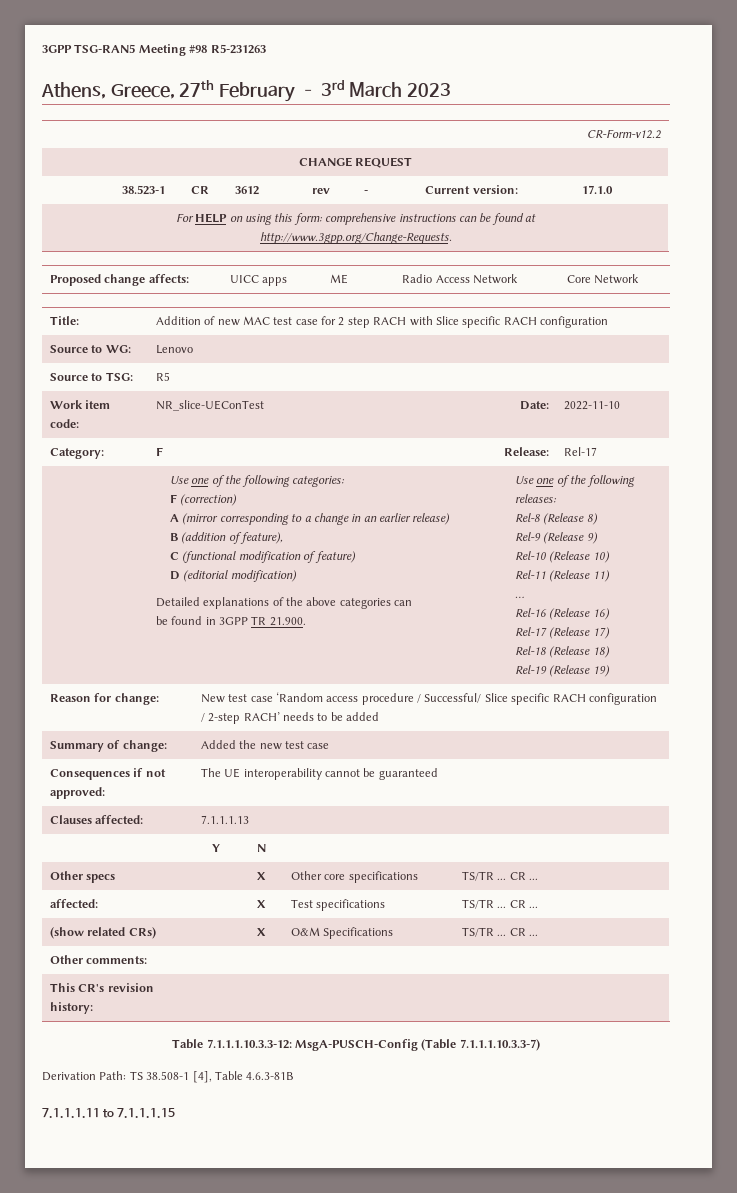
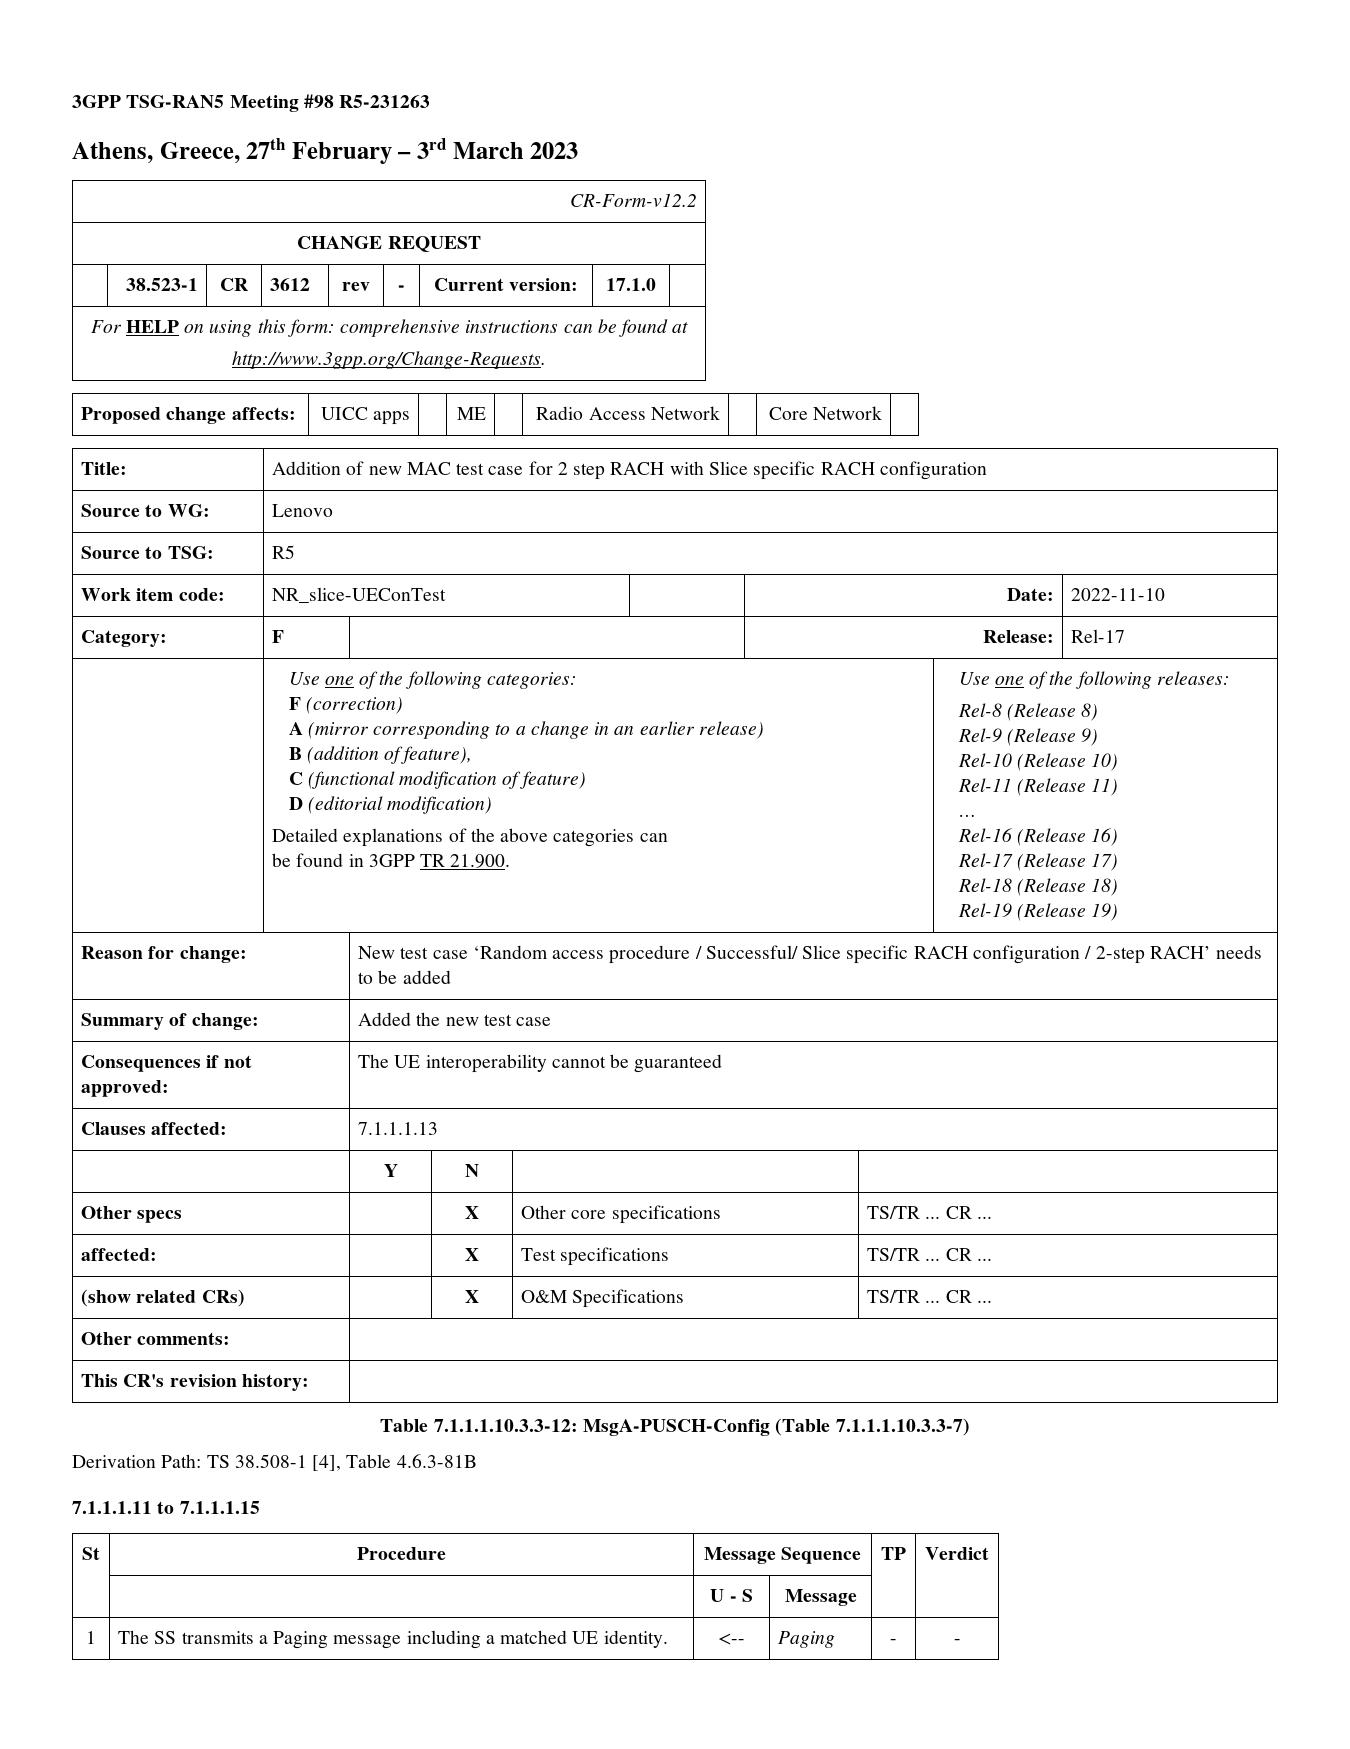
(176, 1113) none -> [82,1547,100,1560] [357,1547,446,1560] [703,1547,862,1564] [881,1547,906,1560] [925,1547,989,1560] [710,1589,753,1602] [784,1589,857,1606] [86,1631,96,1644] [118,1630,668,1649] [718,1633,745,1645] [778,1631,836,1648] [890,1639,897,1644] [953,1639,961,1644] // St | Procedure | Message Sequence | TP | Verdict // | | U - S | Message | | // 1 | The SS transmits a Paging message including a matched UE identity. | <-- | Paging | - | -

